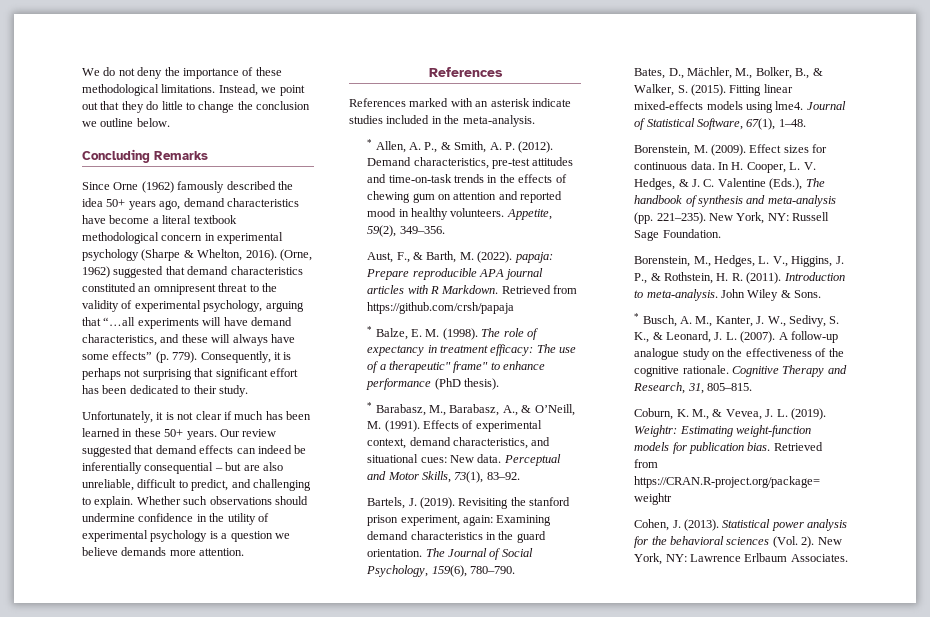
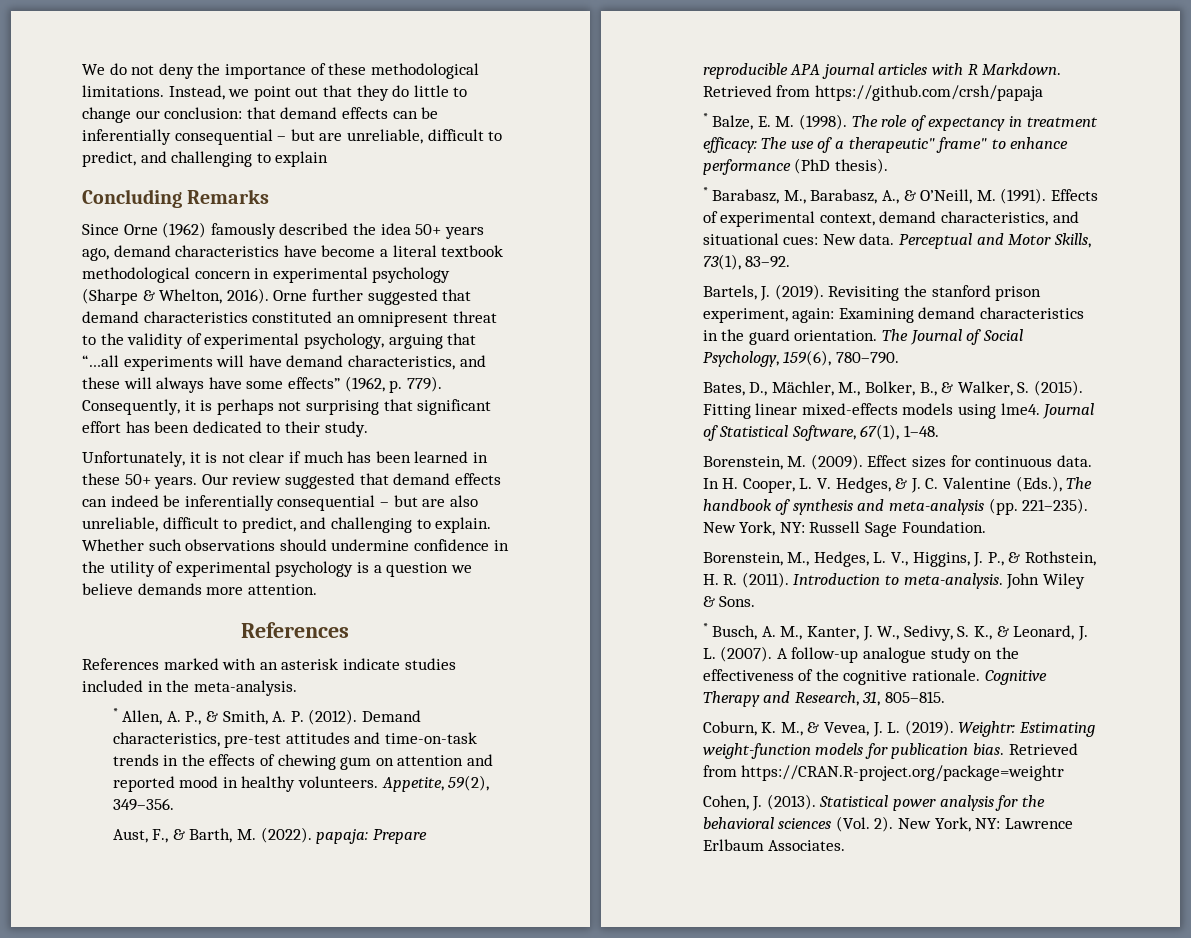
[237,101,310,110] [82,118,170,127] the conclusion we outline below. -> [135,107,439,119] [82,129,503,145] [82,151,329,167] our conclusion: that demand effects can be inferentially consequential – but are unreliable, difficult to predict, and challenging to explain
[279,249,312,261] [82,266,110,278] (Orne, 1962) -> [273,289,363,301] Orne further
[155,351,169,363] (p. -> [344,376,403,393] (1962, p.

